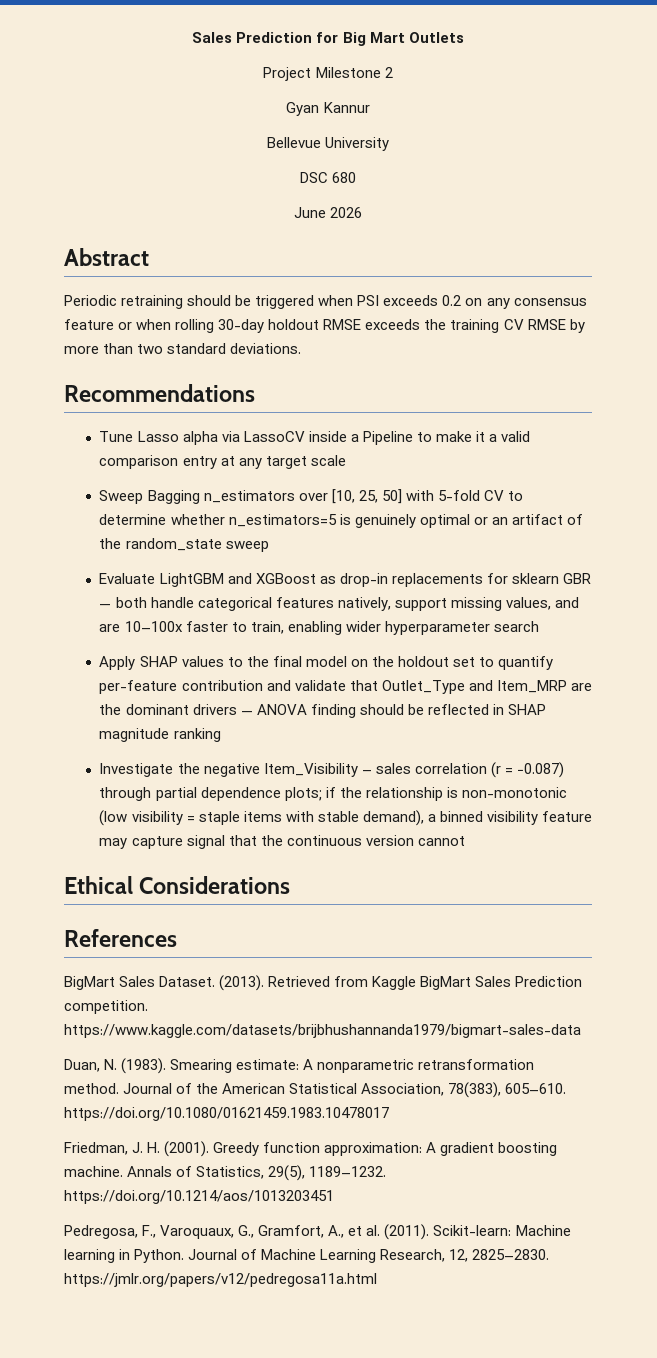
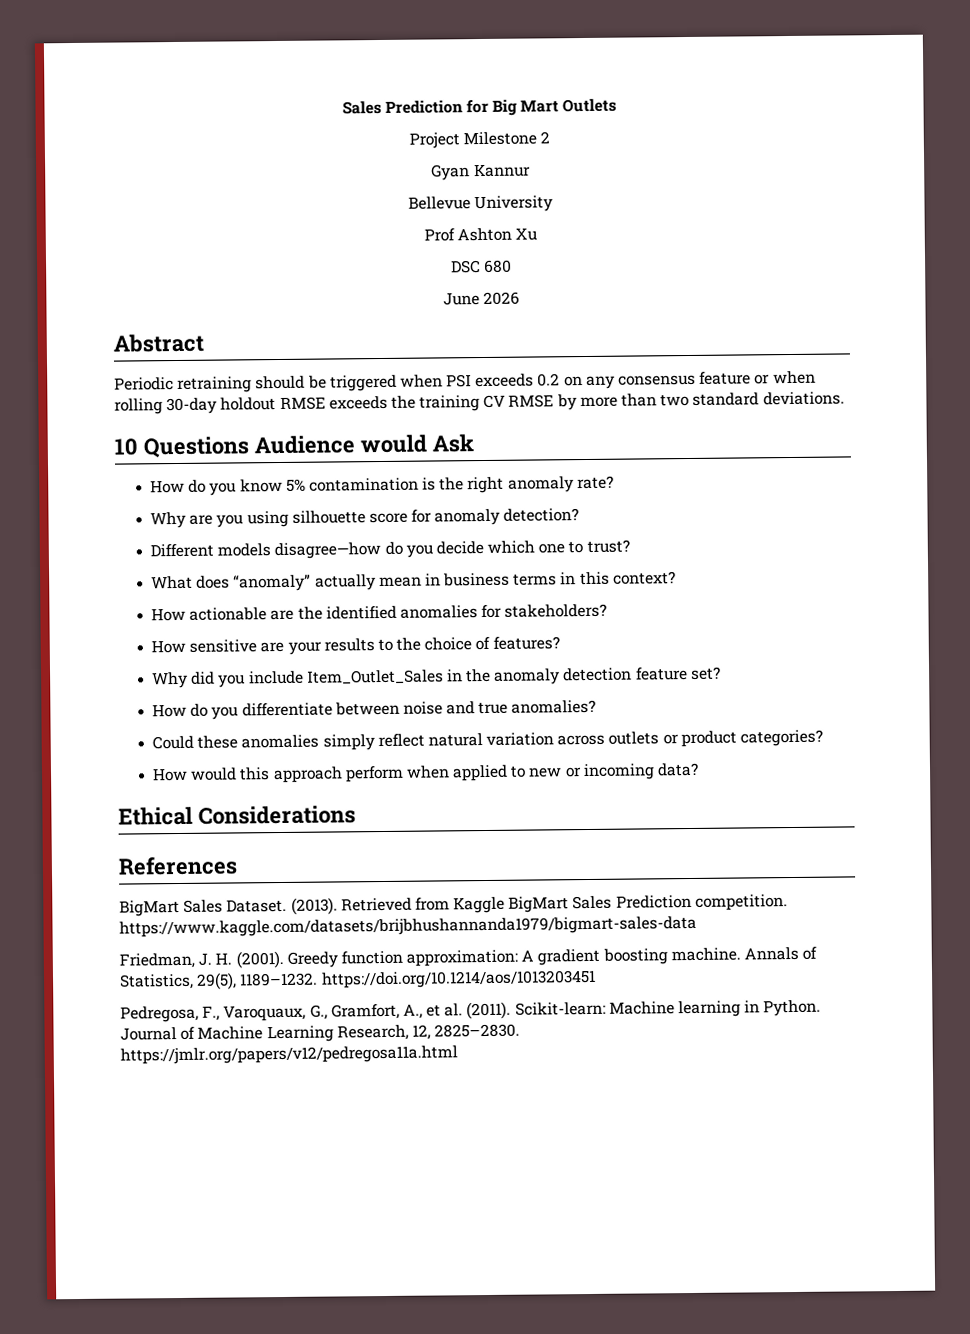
(390, 144) none -> [423,227,538,242] // Prof Ashton Xu
[64,384,255,402] [99,431,531,445] [99,455,346,469] [99,489,523,504] [99,514,583,528] [99,538,269,552] [99,573,591,587] [99,597,579,611] [99,621,539,635] [99,656,554,670] [99,680,592,694] [99,704,546,718] [99,728,221,742] [99,762,564,778] [99,787,567,801] [99,810,592,826] [99,835,465,849] Recommendations // Tune Lasso alpha via LassoCV inside a Pipeline to make it a valid comparison entry at any target scale // Sweep Bagging n_estimators over [10, 25, 50] with 5-fold CV to determine whether n_estimators=5 is genuinely optimal or an artifact of the random_state sweep // Evaluate LightGBM and XGBoost as drop-in replacements for sklearn GBR — both handle categorical features natively, support missing values, and are 10–100x faster to train, enabling wider hyperparameter search // Apply SHAP values to the final model on the holdout set to quantify per-feature contribution and validate that Outlet_Type and Item_MRP are the dominant drivers — ANOVA finding should be reflected in SHAP magnitude ranking // Investigate the negative Item_Visibility – sales correlation (r = −0.087) through partial dependence plots; if the relationship is non-monotonic (low visibility = staple items with stable demand), a binned visibility feature may capture signal that the continuous version cannot -> [114,434,474,459] [149,475,614,496] [149,508,580,529] [149,539,630,560] [150,571,676,592] [150,603,608,622] [150,636,560,655] [151,666,721,689] [151,699,597,720] [151,729,824,751] [151,762,700,784] 10 Questions Audience would Ask // How do you know 5% contamination is the right anomaly rate? // Why are you using silhouette score for anomaly detection? // Different models disagree—how do you decide which one to trust? // What does “anomaly” actually mean in business terms in this context? // How actionable are the identified anomalies for stakeholders? // How sensitive are your results to the choice of features? // Why did you include Item_Outlet_Sales in the anomaly detection feature set? // How do you differentiate between noise and true anomalies? // Could these anomalies simply reflect natural variation across outlets or product categories? // How would this approach perform when applied to new or incoming data?
[64,1058,535,1074] [64,1082,567,1098] [64,1107,389,1121] // Duan, N. (1983). Smearing estimate: A nonparametric retransformation method. Journal of the American Statistical Association, 78(383), 605–610. https://doi.org/10.1080/01621459.1983.10478017 -> (697, 926) none

